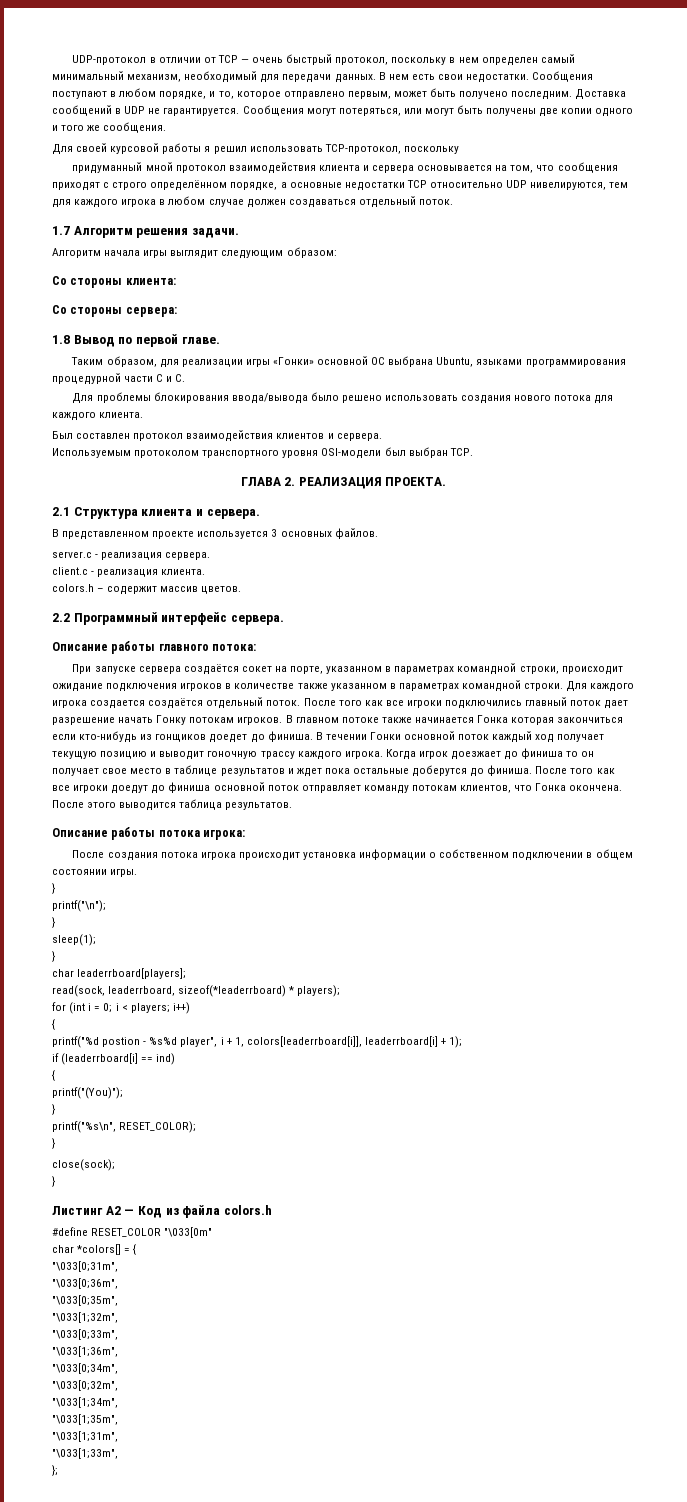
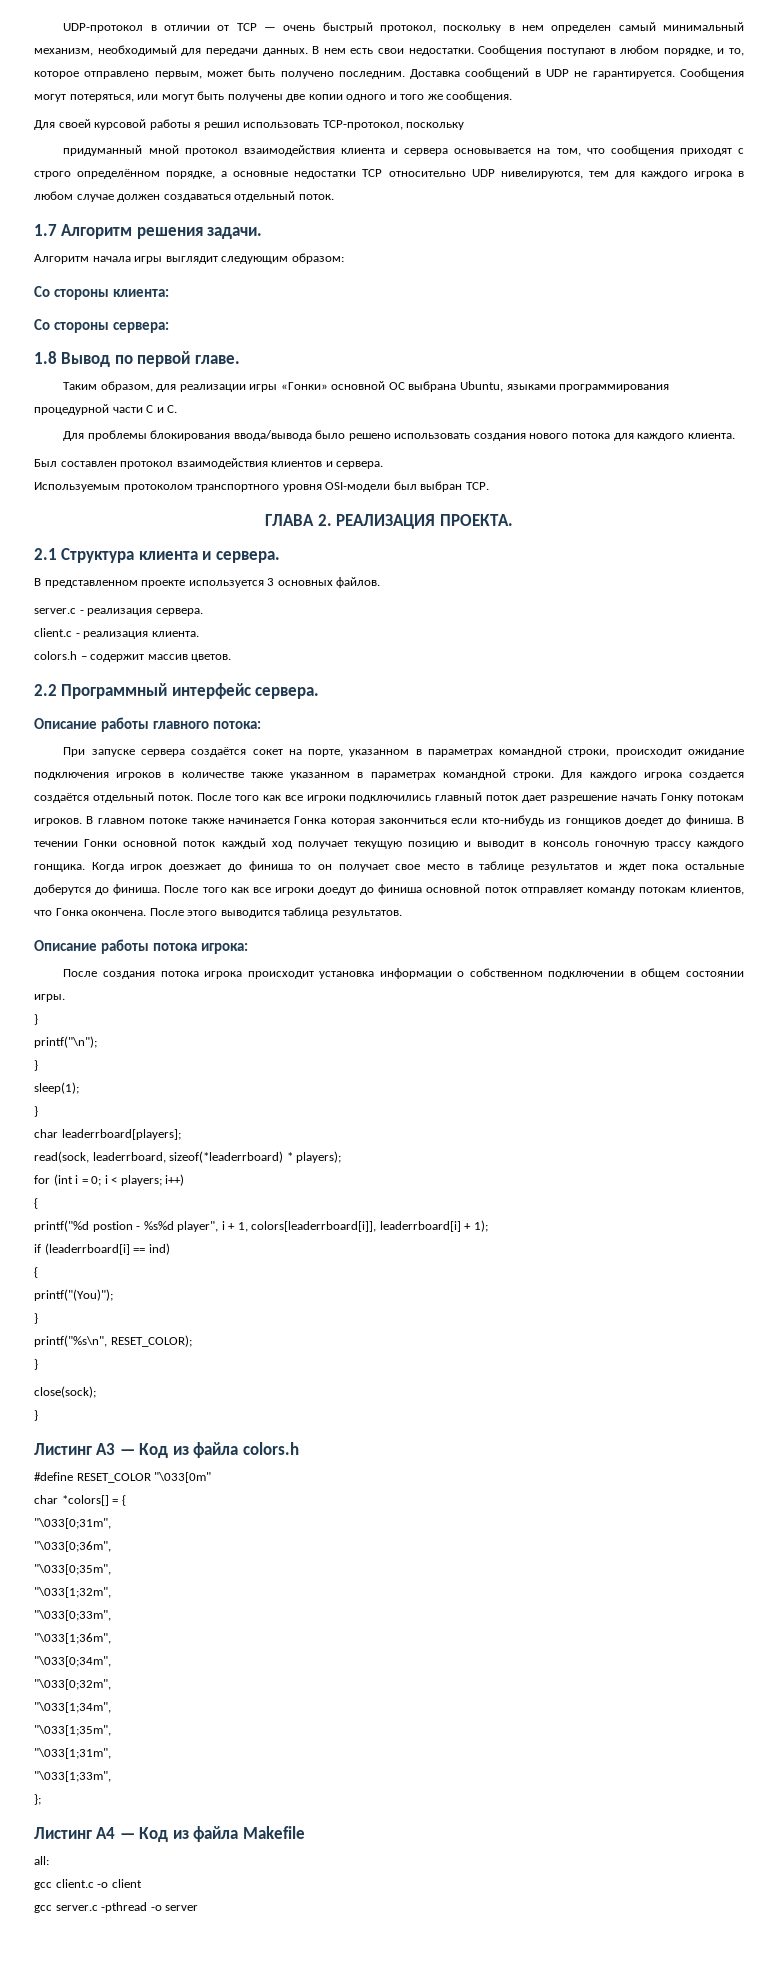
(205, 755) none -> [530,841,589,847] в консоль
[344,751,383,759] игрока. -> [34,864,85,872] гонщика.
[105,1206,121,1215] A2 -> [96,1443,116,1455] A3
(58, 1470) none -> [34,1826,305,1842] [34,1856,49,1865] [34,1879,142,1890] [34,1902,199,1913] // Листинг A4 — Код из файла Makefile // all: // gcc client.c -o client // gcc server.c -pthread -o server

